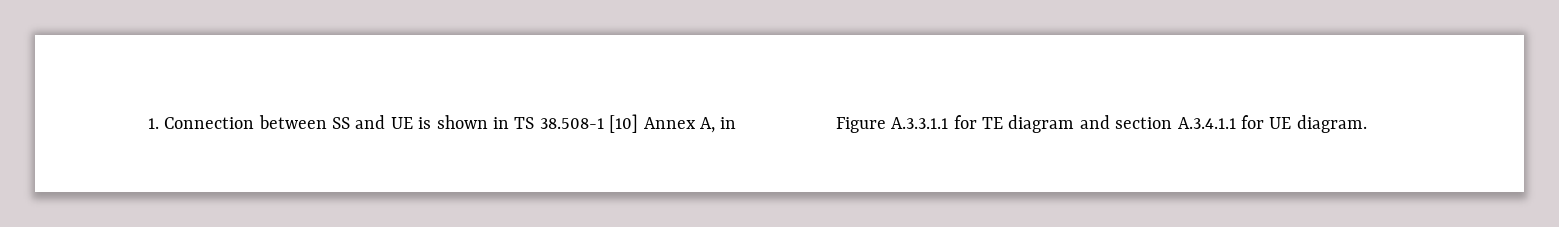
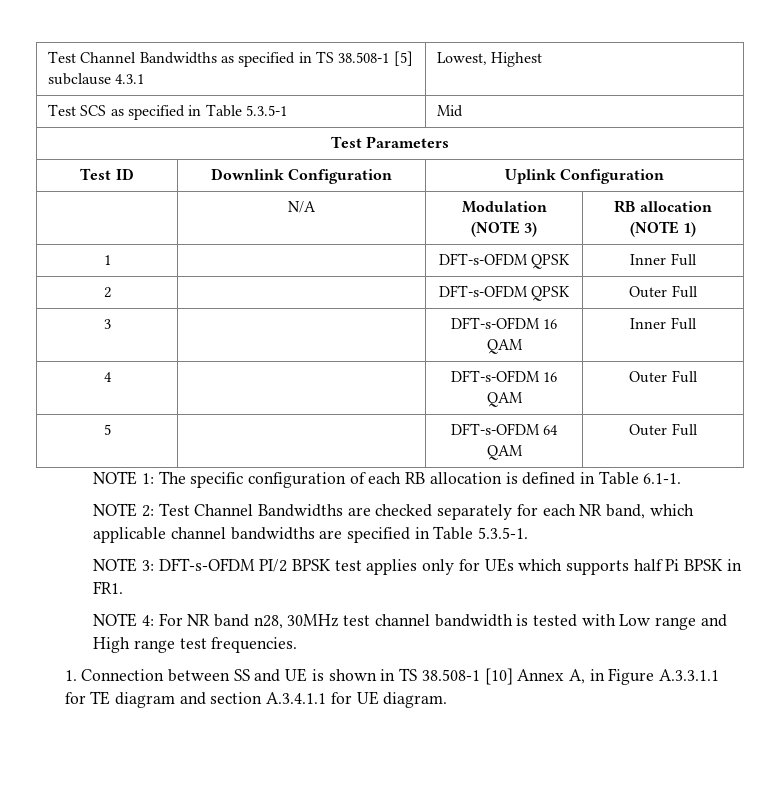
(147, 123) none -> [47,51,413,67] [47,73,145,85] [436,52,543,67] [47,104,287,120] [436,105,463,117] [330,136,450,148] [80,168,134,180] [210,168,393,184] [504,169,665,184] [288,201,316,213] [461,201,547,213] [470,221,538,237] [614,200,712,213] [629,221,697,237] [103,255,111,265] [438,253,571,269] [630,253,697,266] [103,287,111,298] [438,285,571,301] [629,285,698,298] [103,319,111,329] [450,317,558,329] [486,339,523,354] [630,317,697,330] [103,372,112,382] [450,370,558,382] [486,392,523,407] [629,370,698,383] [103,424,111,435] [450,423,559,435] [486,445,523,460] [629,423,698,436] [93,471,682,488] [93,503,694,520] [93,526,529,543] [93,558,742,575] [93,581,124,594] [93,613,727,630] [93,637,298,653] Test Channel Bandwidths as specified in TS 38.508-1 [5] subclause 4.3.1 | Lowest, Highest // Test SCS as specified in Table 5.3.5-1 | Mid // Test Parameters // Test ID | Downlink Configuration | Uplink Configuration // | N/A | Modulation (NOTE 3) | RB allocation (NOTE 1) // 1 | | DFT-s-OFDM QPSK | Inner Full // 2 | | DFT-s-OFDM QPSK | Outer Full // 3 | | DFT-s-OFDM 16 QAM | Inner Full // 4 | | DFT-s-OFDM 16 QAM | Outer Full // 5 | | DFT-s-OFDM 64 QAM | Outer Full // NOTE 1: The specific configuration of each RB allocation is defined in Table 6.1-1. // NOTE 2: Test Channel Bandwidths are checked separately for each NR band, which applicable channel bandwidths are specified in Table 5.3.5-1. // NOTE 3: DFT-s-OFDM PI/2 BPSK test applies only for UEs which supports half Pi BPSK in FR1. // NOTE 4: For NR band n28, 30MHz test channel bandwidth is tested with Low range and High range test frequencies. //

